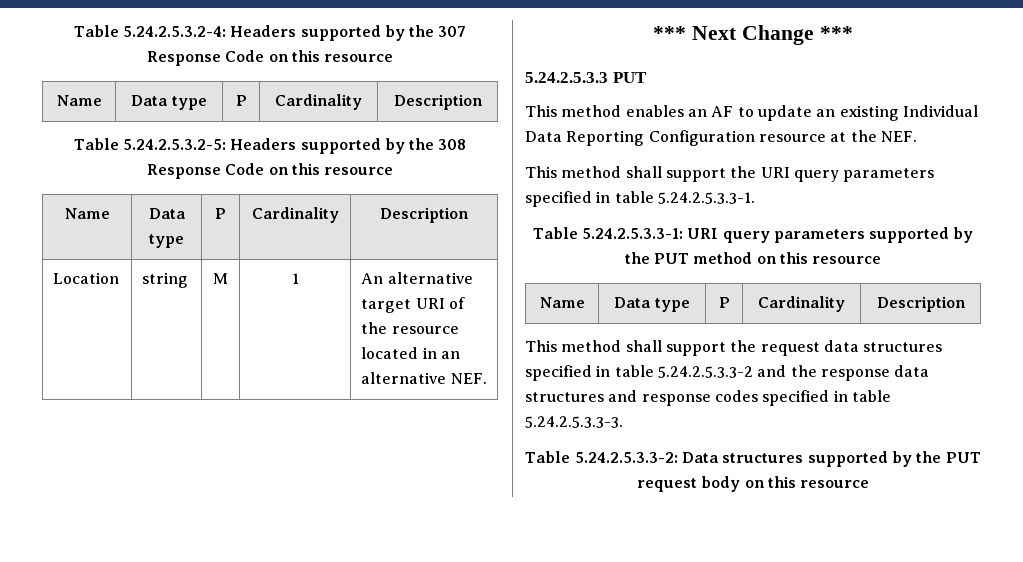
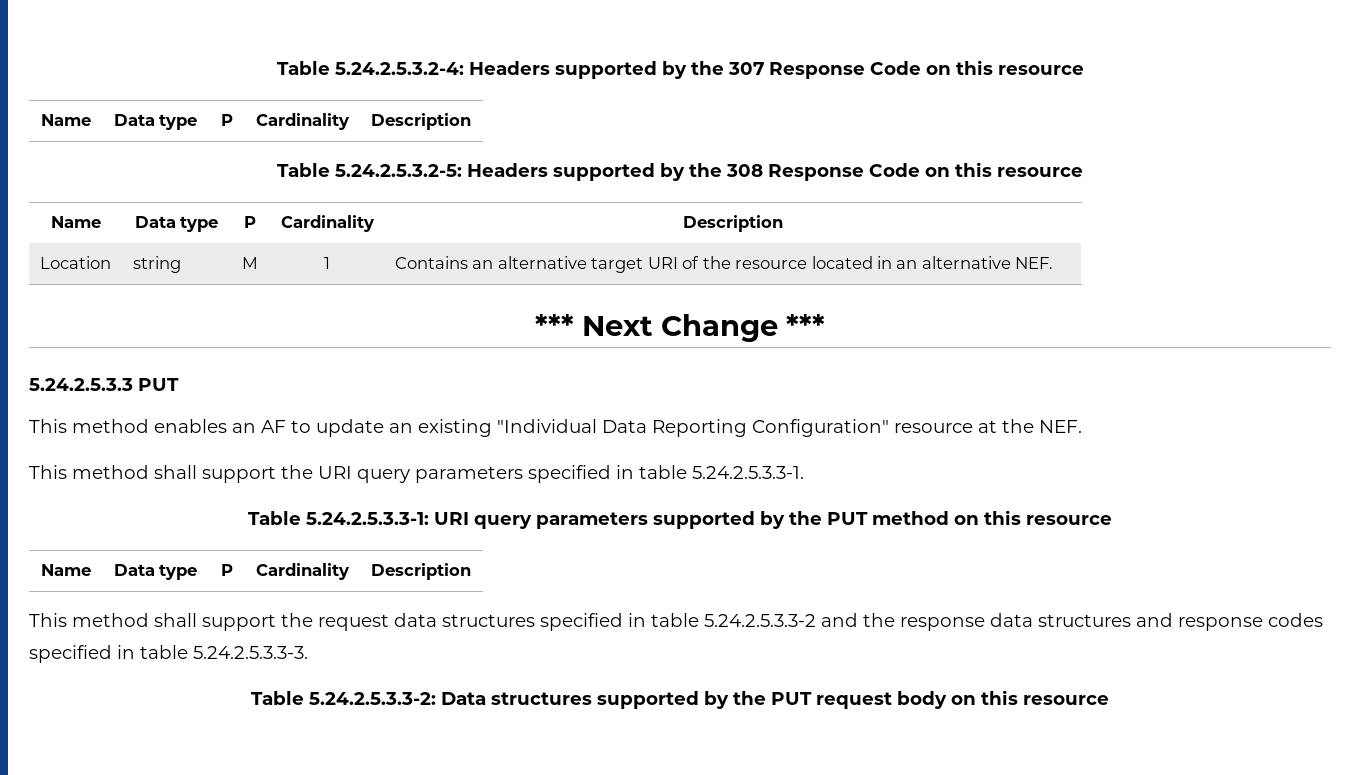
[361,273,384,284] An -> [394,256,494,269] Contains an
[902,105,978,117] Individual -> [497,419,597,433] "Individual
[648,130,755,146] Configuration -> [752,419,889,437] Configuration"

